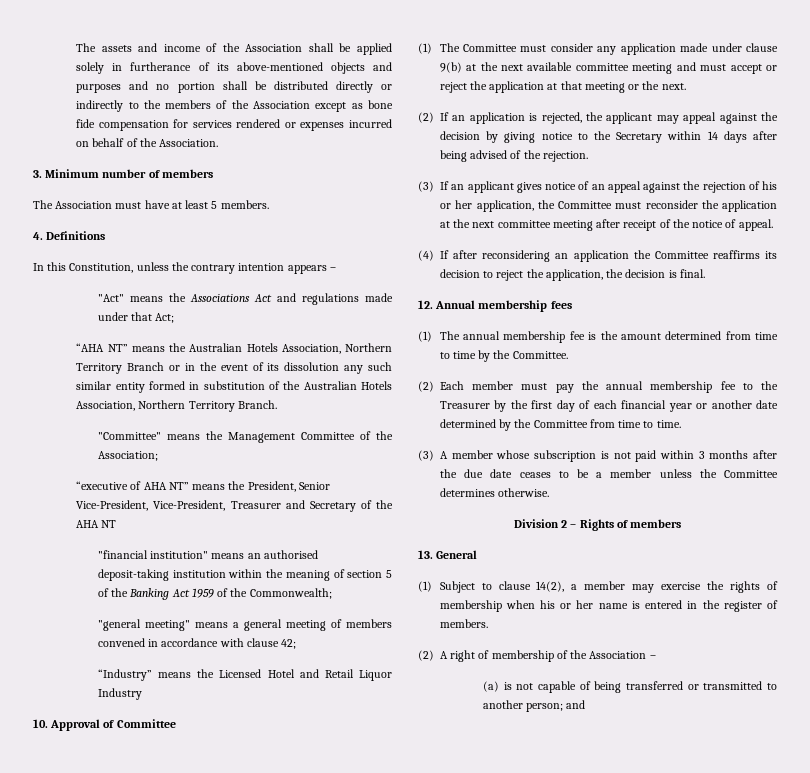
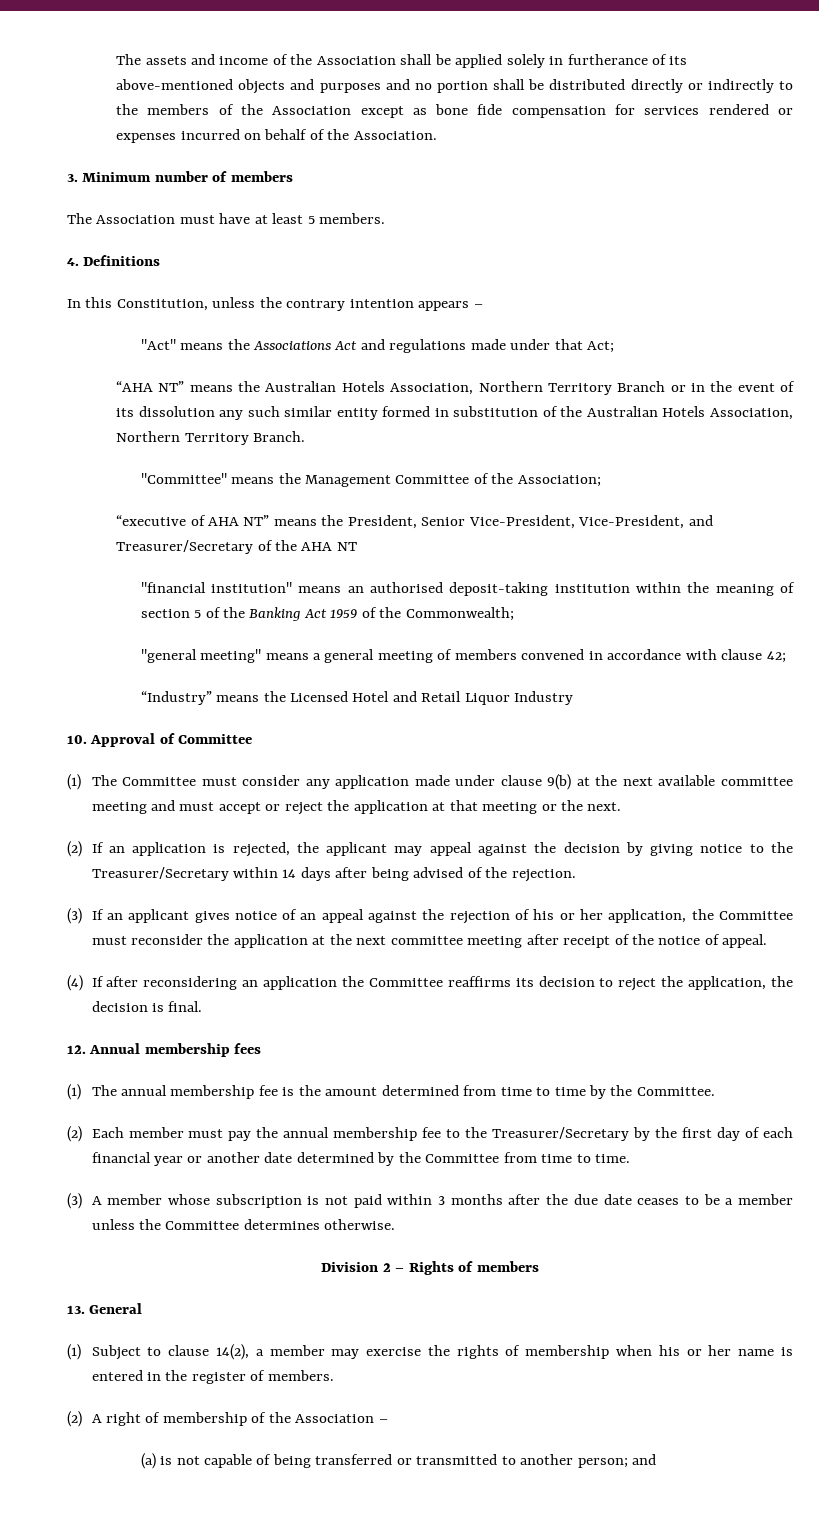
[230,500,356,512] Treasurer and Secretary -> [688,515,713,526] [116,540,254,554] and Treasurer/Secretary
[616,132,663,143] Secretary -> [91,867,229,881] Treasurer/Secretary
[440,401,490,409] Treasurer -> [492,1127,630,1141] Treasurer/Secretary

